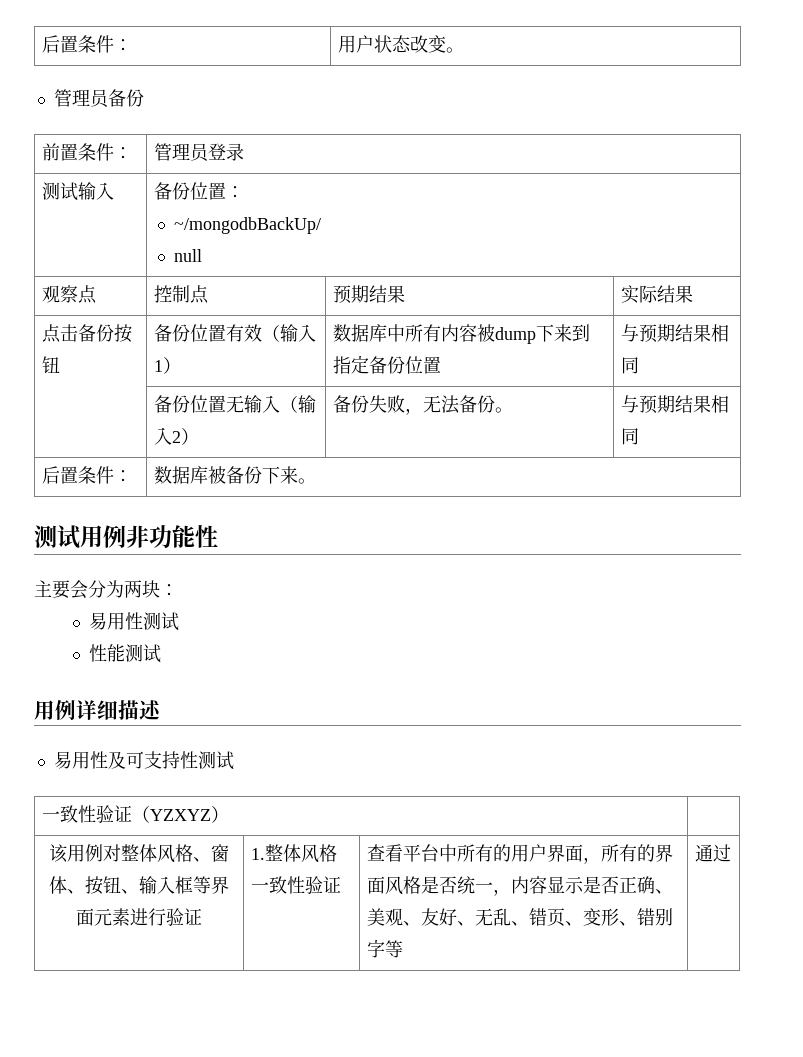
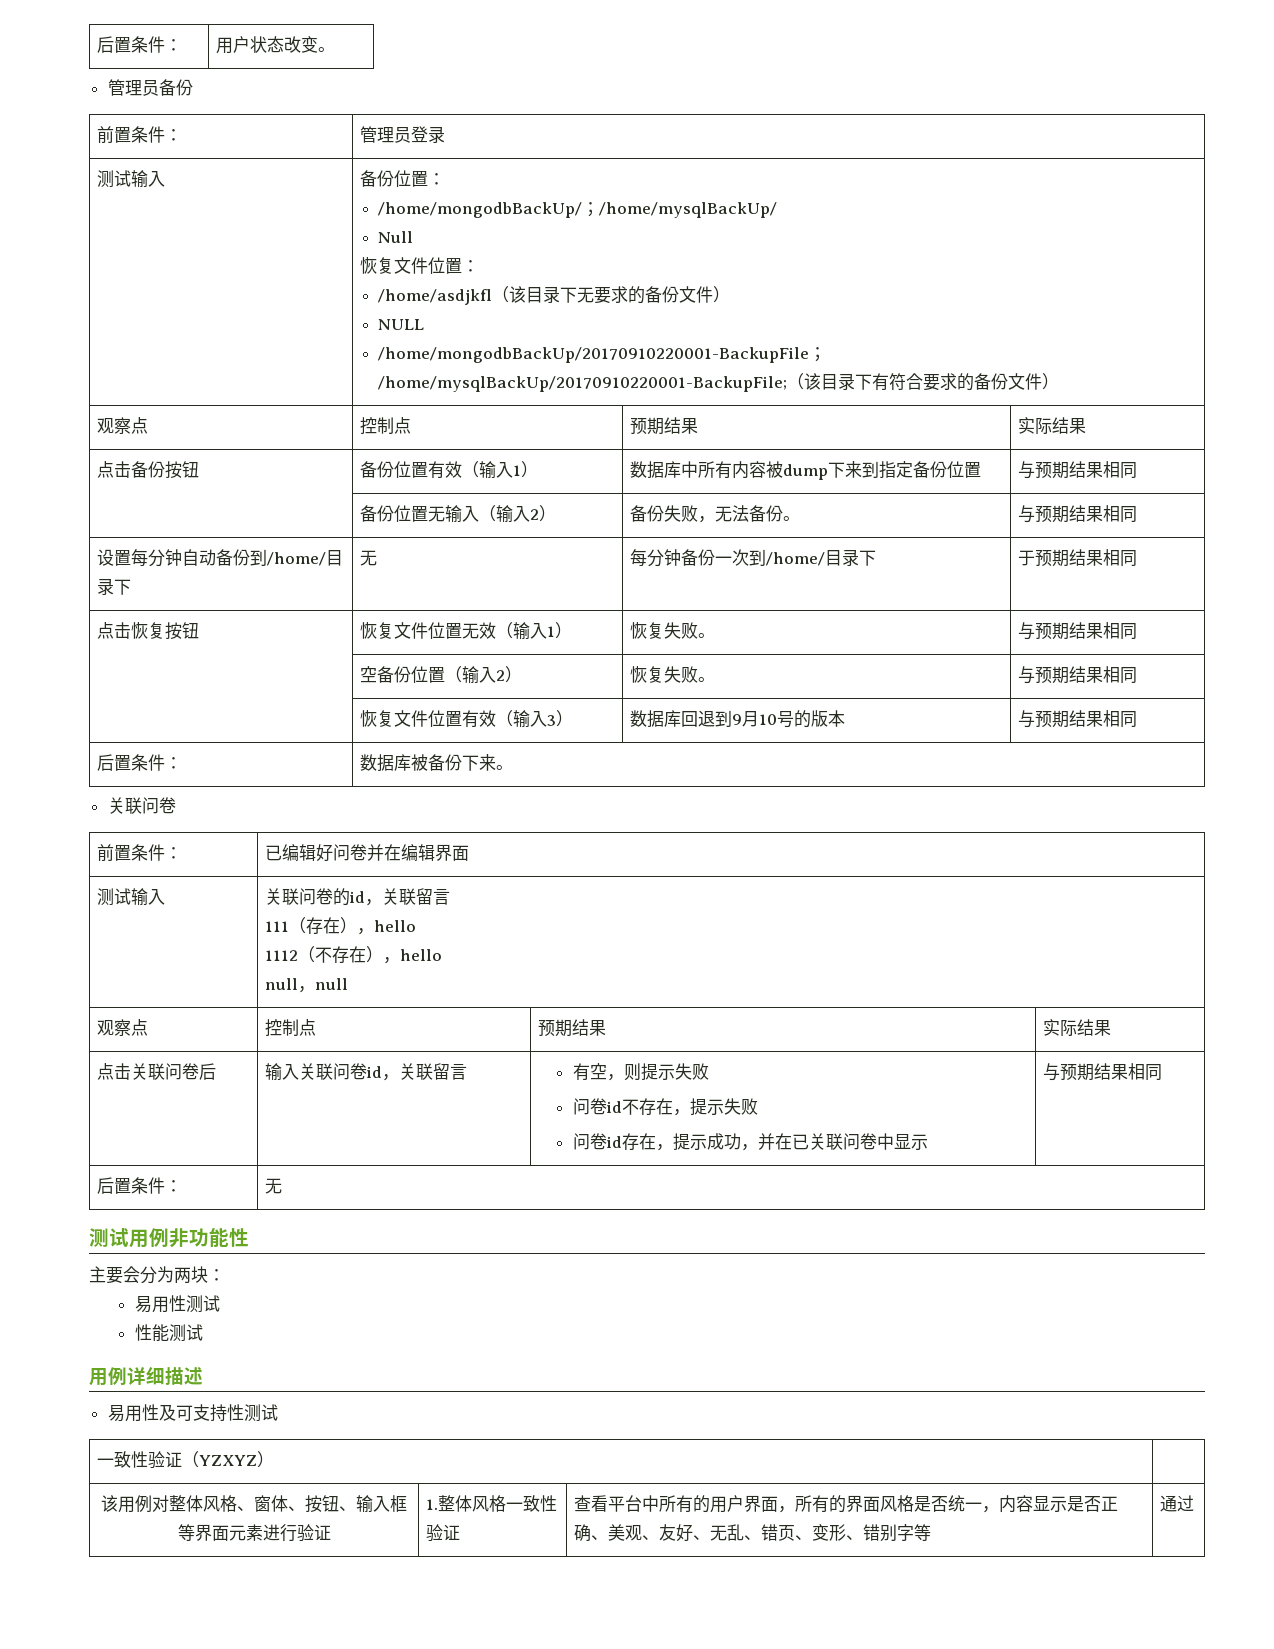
[174,217,322,234] [174,249,203,262] ~/mongodbBackUp/ // null -> [378,202,778,218] [378,231,414,243] [359,257,479,274] [378,286,731,305] [378,319,425,330] [378,347,827,363] [378,373,1060,392] /home/mongodbBackUp/；/home/mysqlBackUp/ // Null // 恢复文件位置： // /home/asdjkfl（该目录下无要求的备份文件） // NULL // /home/mongodbBackUp/20170910220001-BackupFile；/home/mysqlBackUp/20170910220001-BackupFile;（该目录下有符合要求的备份文件）
(640, 436) none -> [96,549,343,567] [96,578,131,595] [359,550,377,566] [629,549,876,567] [1017,549,1137,567] [96,622,199,640] [359,622,572,640] [629,622,715,639] [1017,622,1137,640] [359,666,522,684] [629,666,715,683] [1017,666,1137,684] [359,710,573,728] [629,710,845,728] [1017,710,1137,728] // 设置每分钟自动备份到/home/目录下 | 无 | 每分钟备份一次到/home/目录下 | 于预期结果相同 // 点击恢复按钮 | 恢复文件位置无效（输入1） | 恢复失败。 | 与预期结果相同 // | 空备份位置（输入2） | 恢复失败。 | 与预期结果相同 // | 恢复文件位置有效（输入3） | 数据库回退到9月10号的版本 | 与预期结果相同
(317, 481) none -> [107,797,176,814] [96,844,182,862] [264,844,469,862] [96,888,165,906] [264,888,450,906] [264,917,416,935] [264,946,442,964] [264,978,348,993] [96,1019,148,1037] [264,1019,316,1037] [537,1019,606,1037] [1042,1019,1111,1037] [96,1063,216,1080] [264,1063,467,1081] [572,1063,709,1081] [572,1098,758,1116] [572,1133,928,1151] [1042,1063,1162,1081] [96,1177,182,1194] [264,1178,282,1194] // 关联问卷 // 前置条件： | 已编辑好问卷并在编辑界面 // 测试输入 | 关联问卷的id，关联留言 // 111（存在），hello // 1112（不存在），hello // null，null // 观察点 | 控制点 | 预期结果 | 实际结果 // 点击关联问卷后 | 输入关联问卷id，关联留言 | 有空，则提示失败 // 问卷id不存在，提示失败 // 问卷id存在，提示成功，并在已关联问卷中显示 | 与预期结果相同 // 后置条件： | 无

